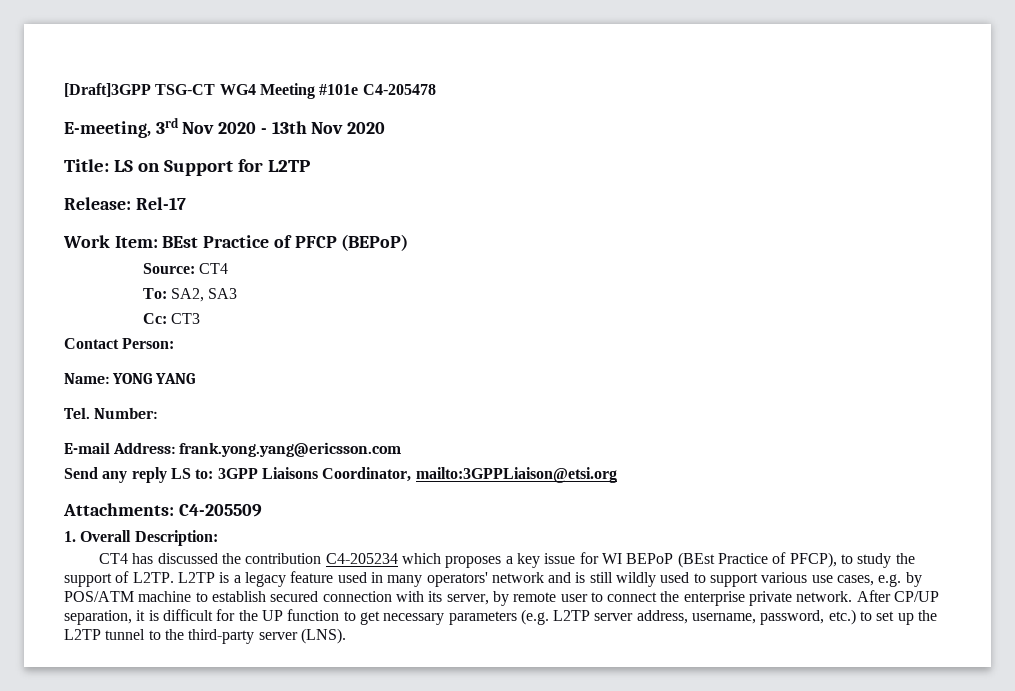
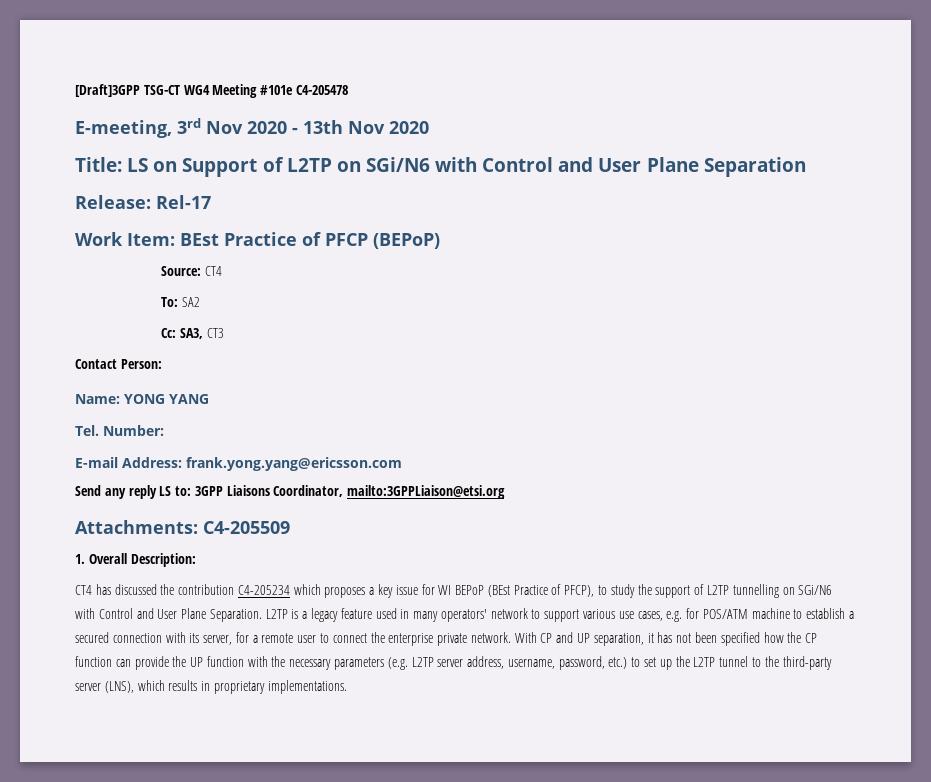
[237,159,310,172] for L2TP -> [262,157,806,177] of L2TP on SGi/N6 with Control and User Plane Separation
[170,288,238,302] SA2, SA3 -> [181,297,200,307] SA2
(167, 318) none -> [179,328,203,339] SA3,
[132,572,174,583] L2TP. -> [706,584,833,598] [75,608,262,622] L2TP tunnelling on SGi/N6 with Control and User Plane Separation.
[548,572,690,587] and is still wildly used -> (528, 613) none
[905,572,922,587] by -> [686,608,700,619] for
(266, 596) none -> [849,611,855,619] a
[492,591,509,606] by -> [235,632,258,643] for a
[856,590,940,602] [64,609,236,625] After CP/UP separation, it is difficult for -> [514,632,818,646] [75,656,169,670] With CP and UP separation, it has not been specified how the CP function can provide
[343,611,380,625] to get -> [247,656,286,667] with the
[300,628,346,644] (LNS). -> [104,680,347,694] (LNS), which results in proprietary implementations.

